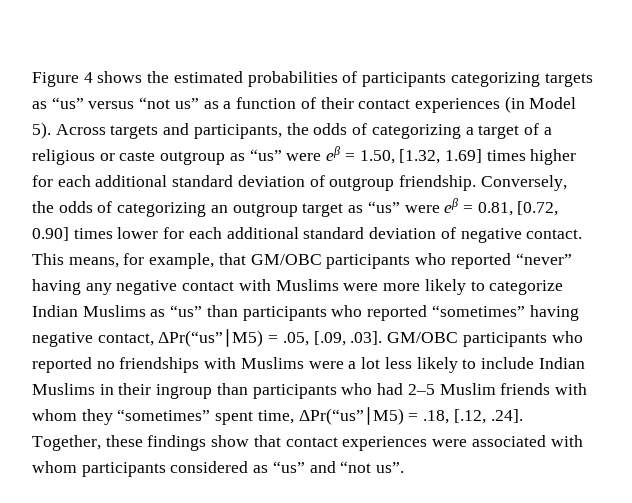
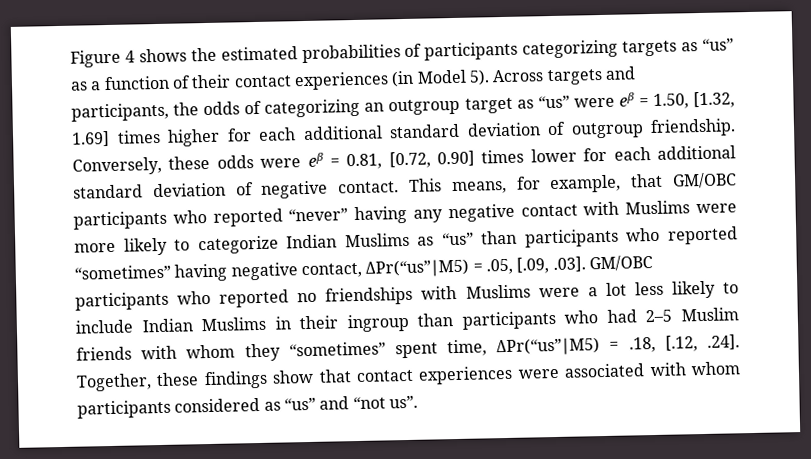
[88,97,199,109] versus “not us” -> (734, 44) none
[465,123,552,139] [32,149,226,165] a target of a religious or caste outgroup -> [364,97,513,116] an outgroup target
[32,201,400,217] the odds of categorizing an outgroup target as “us” -> [168,155,254,170] these odds

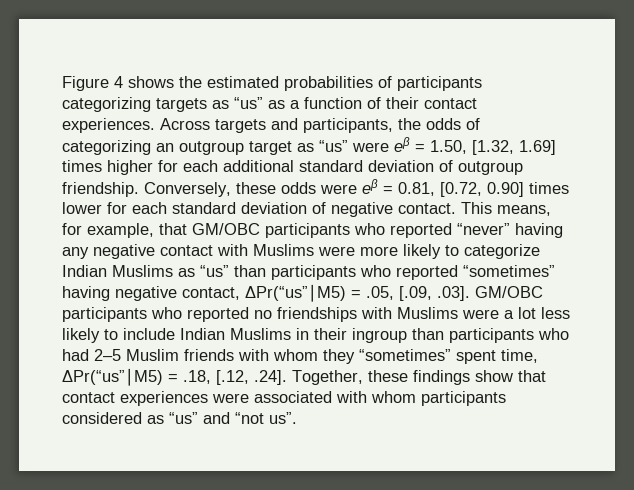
[293,69,490,91] experiences (in Model 5). -> [62,118,155,133] experiences.
[656,145,736,160] additional -> (167, 208) none

